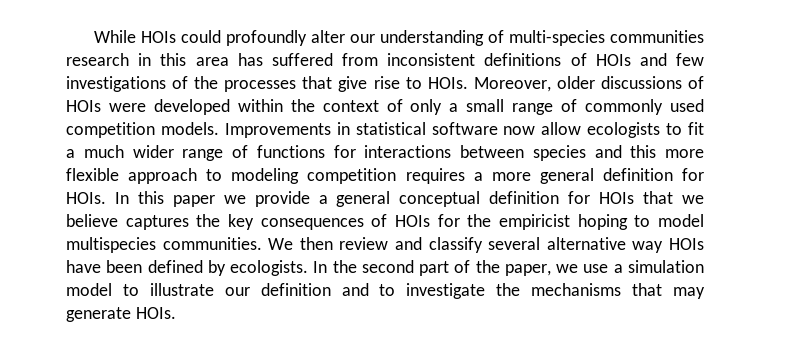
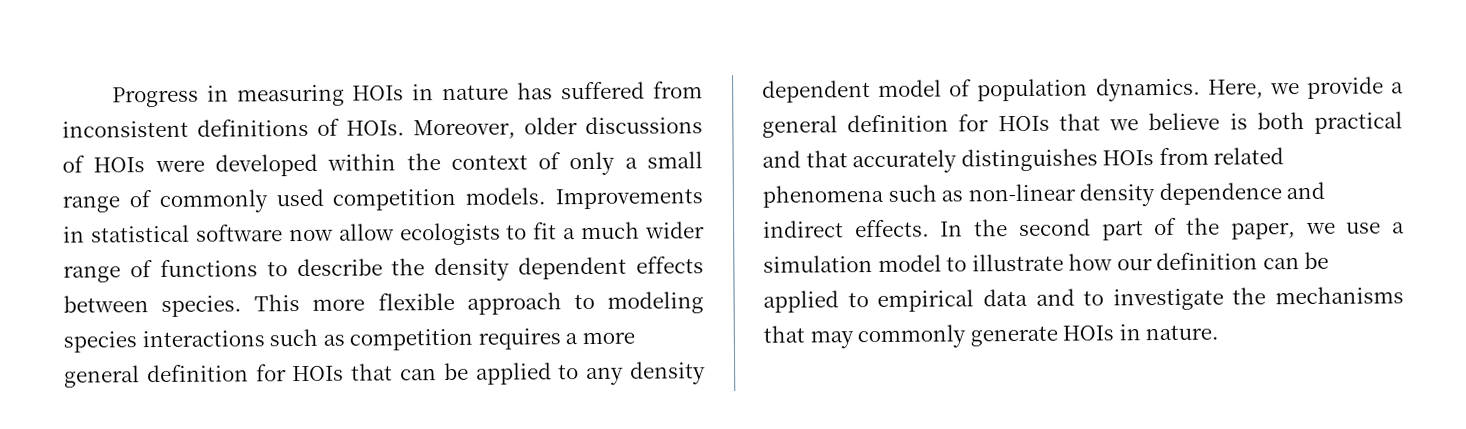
[94,30,705,46] [66,53,229,66] While HOIs could profoundly alter our understanding of multi-species communities research in this area -> [111,84,510,108] Progress in measuring HOIs in nature
[595,53,704,66] [66,76,422,92] HOIs and few investigations of the processes that give rise to -> (340, 127) none
[333,145,657,161] for interactions between species and this -> [266,256,704,282] [63,294,301,317] to describe the density dependent effects between species. This
(300, 176) none -> [63,328,345,353] species interactions such as
[66,191,215,207] HOIs. In this paper -> [292,361,706,386] [762,77,1264,103] HOIs that can be applied to any density dependent model of population dynamics. Here,
[399,191,481,207] conceptual -> (838, 126) none
[125,214,704,230] [66,237,705,253] [66,260,309,276] captures the key consequences of HOIs for the empiricist hoping to model multispecies communities. We then review and classify several alternative way HOIs have been defined by ecologists. -> [1229,111,1403,134] [762,147,1285,174] [762,181,1326,208] [763,219,930,238] is both practical and that accurately distinguishes HOIs from related phenomena such as non-linear density dependence and indirect effects.
(214, 289) none -> [1068,253,1114,271] how
(331, 289) none -> [1262,251,1330,270] [763,288,1028,313] can be applied to empirical data
[66,307,176,322] generate HOIs. -> [857,324,1220,349] commonly generate HOIs in nature.

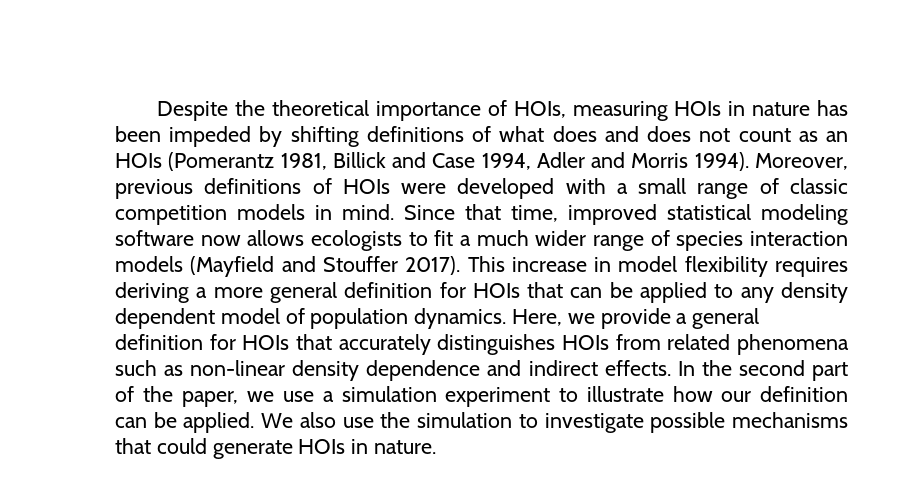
[111,85,229,108] Progress in -> [157,100,566,121] Despite the theoretical importance of HOIs,
[561,81,703,100] [62,116,703,140] [62,151,703,177] [62,187,703,214] [63,224,190,243] suffered from inconsistent definitions of HOIs. Moreover, older discussions of HOIs were developed within the context of only a small range of commonly used competition models. Improvements in statistical -> [115,126,849,147] [115,152,849,171] [115,178,848,199] [115,204,848,225] been impeded by shifting definitions of what does and does not count as an HOIs (Pomerantz 1981, Billick and Case 1994, Adler and Morris 1994). Moreover, previous definitions of HOIs were developed with a small range of classic competition models in mind. Since that time, improved statistical modeling
[338,223,395,241] allow -> [247,230,305,246] allows
[159,256,704,282] [63,291,704,317] [63,328,561,353] functions to describe the density dependent effects between species. This more flexible approach to modeling species interactions such as competition requires -> [676,231,848,251] [115,256,848,277] [115,282,189,303] species interaction models (Mayfield and Stouffer 2017). This increase in model flexibility requires deriving
[1109,111,1403,134] [762,150,848,168] we believe is both practical and that -> (332, 342) none
[877,254,942,272] model -> [445,387,551,407] experiment
[763,288,1075,313] applied to empirical data and -> [183,412,513,433] applied. We also use the simulation
[1232,287,1267,305] the -> [650,412,726,433] possible
[809,324,967,349] may commonly -> [156,438,207,454] could

